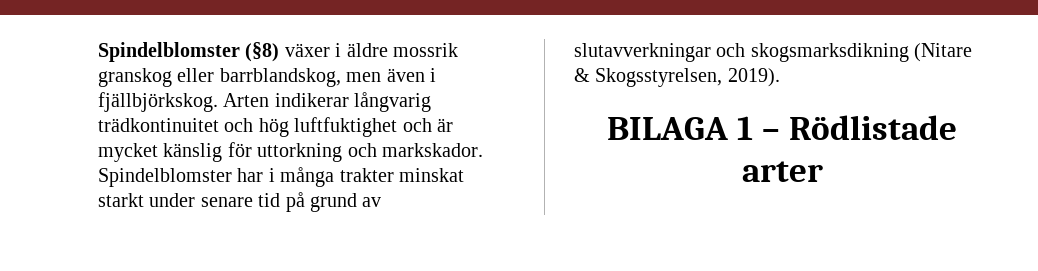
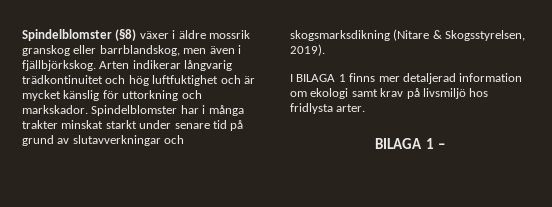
(780, 77) none -> [290,73,523,84] [290,88,489,99] [290,103,366,114] // I BILAGA 1 finns mer detaljerad information om ekologi samt krav på livsmiljö hos fridlysta arter.
[789,115,958,140] [741,161,823,182] Rödlistade arter -> (445, 146) none

